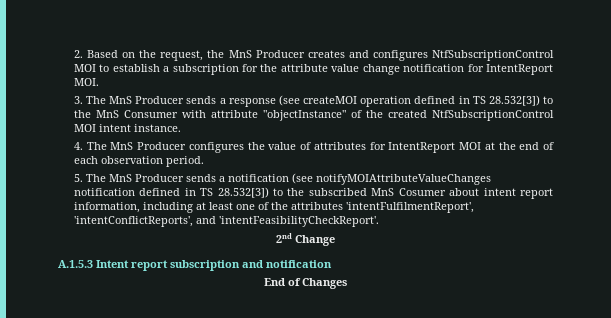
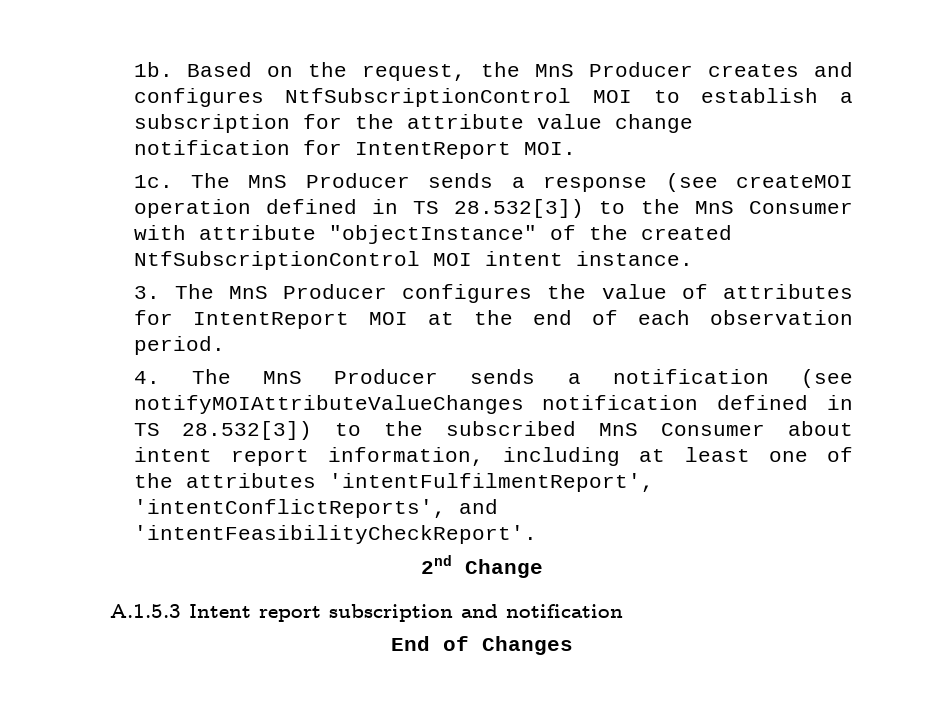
[73,50,83,58] 2. -> [133,62,173,77] 1b.
[73,96,83,104] 3. -> [133,175,173,188] 1c.
[73,142,83,150] 4. -> [133,286,160,299] 3.
[73,174,83,182] 5. -> [133,371,160,384] 4.
[398,188,446,196] Cosumer -> [661,423,766,436] Consumer

